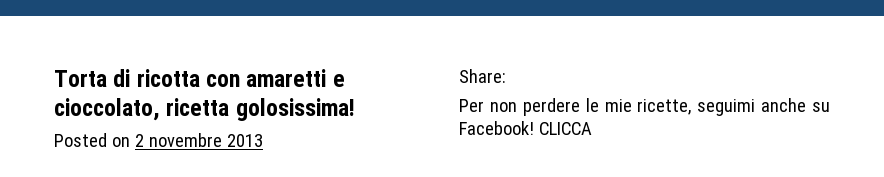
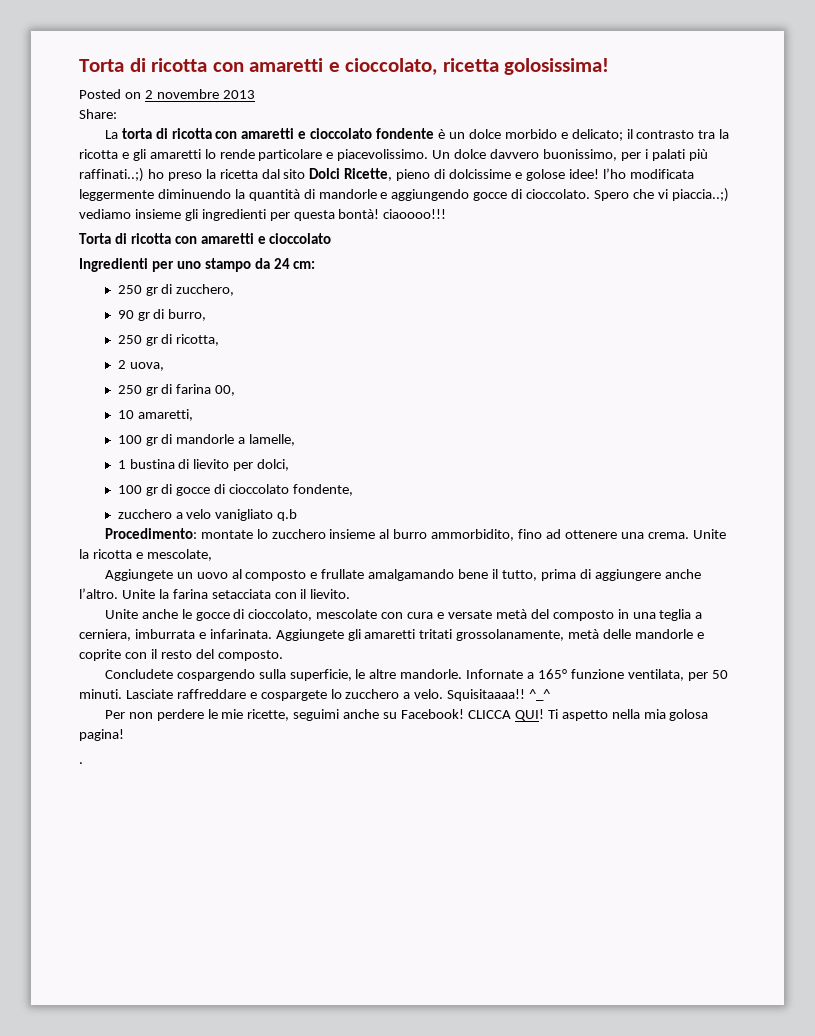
(506, 76) none -> [104,128,730,141] [79,149,708,161] [79,168,694,182] [79,188,729,202] [79,209,447,221] [79,233,332,244] [79,258,316,272] [117,284,235,296] [117,309,207,321] [117,334,220,346] [117,360,164,371] [117,384,236,396] [117,409,193,421] [117,434,296,446] [117,459,290,471] [117,484,354,496] [117,509,298,521] [104,528,726,541] [79,549,212,561] [104,569,701,581] [79,588,351,599] [104,609,703,621] [79,629,704,641] [79,649,283,661] [104,669,728,681] [79,689,551,701] // La torta di ricotta con amaretti e cioccolato fondente è un dolce morbido e delicato; il contrasto tra la ricotta e gli amaretti lo rende particolare e piacevolissimo. Un dolce davvero buonissimo, per i palati più raffinati..;) ho preso la ricetta dal sito Dolci Ricette, pieno di dolcissime e golose idee! l’ho modificata leggermente diminuendo la quantità di mandorle e aggiungendo gocce di cioccolato. Spero che vi piaccia..;) vediamo insieme gli ingredienti per questa bontà! ciaoooo!!! // Torta di ricotta con amaretti e cioccolato // Ingredienti per uno stampo da 24 cm: // 250 gr di zucchero, // 90 gr di burro, // 250 gr di ricotta, // 2 uova, // 250 gr di farina 00, // 10 amaretti, // 100 gr di mandorle a lamelle, // 1 bustina di lievito per dolci, // 100 gr di gocce di cioccolato fondente, // zucchero a velo vanigliato q.b // Procedimento: montate lo zucchero insieme al burro ammorbidito, fino ad ottenere una crema. Unite la ricotta e mescolate, // Aggiungete un uovo al composto e frullate amalgamando bene il tutto, prima di aggiungere anche l’altro. Unite la farina setacciata con il lievito. // Unite anche le gocce di cioccolato, mescolate con cura e versate metà del composto in una teglia a cerniera, imburrata e infarinata. Aggiungete gli amaretti tritati grossolanamente, metà delle mandorle e coprite con il resto del composto. // Concludete cospargendo sulla superficie, le altre mandorle. Infornate a 165° funzione ventilata, per 50 minuti. Lasciate raffreddare e cospargete lo zucchero a velo. Squisitaaaa!! ^_^
(592, 128) none -> [514,709,709,721] [79,729,124,741] [79,762,83,764] QUI! Ti aspetto nella mia golosa pagina! // .

